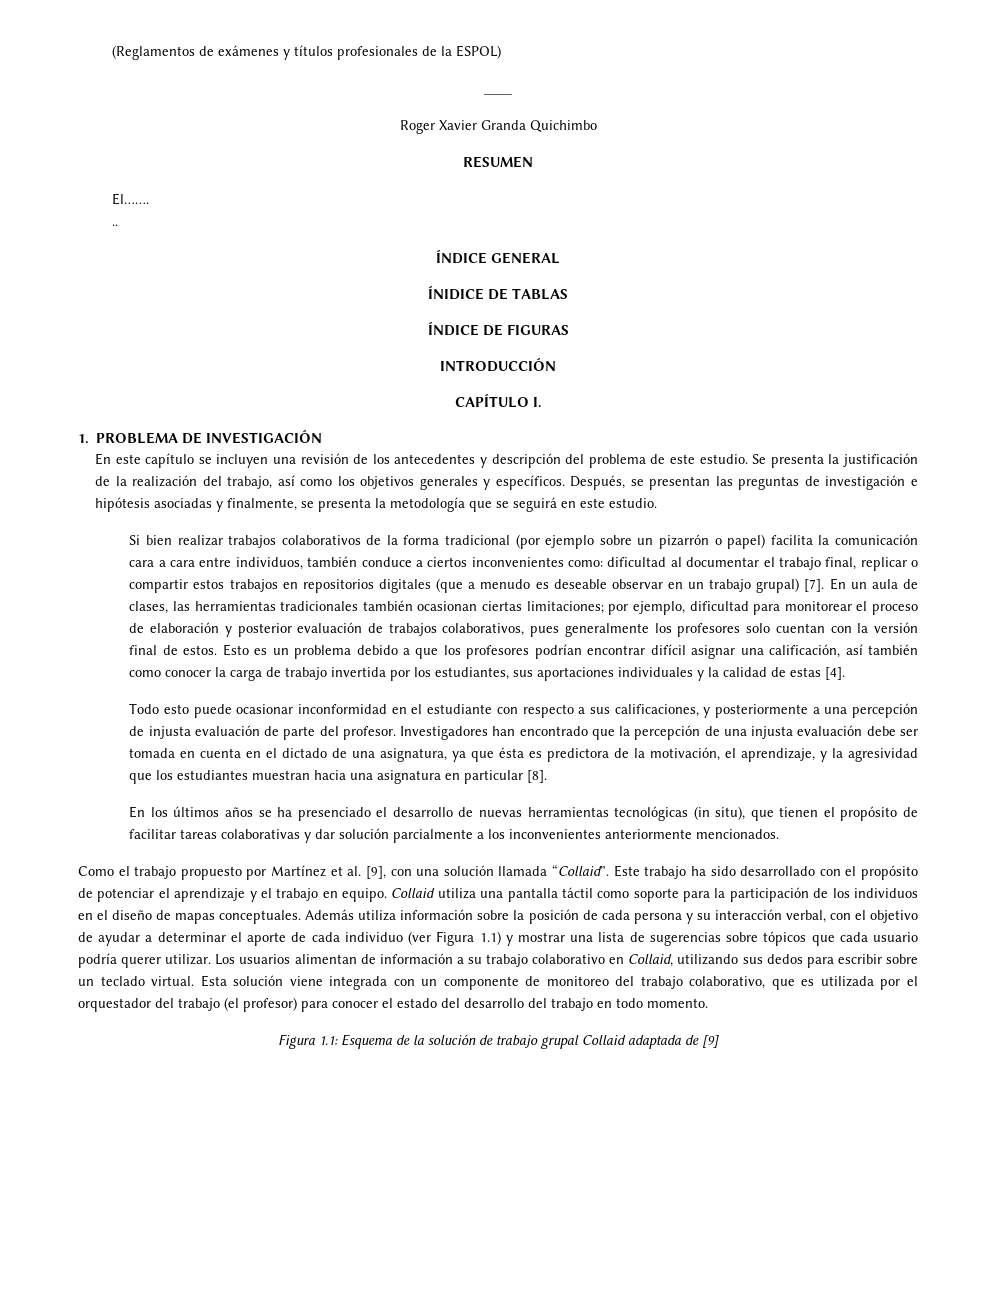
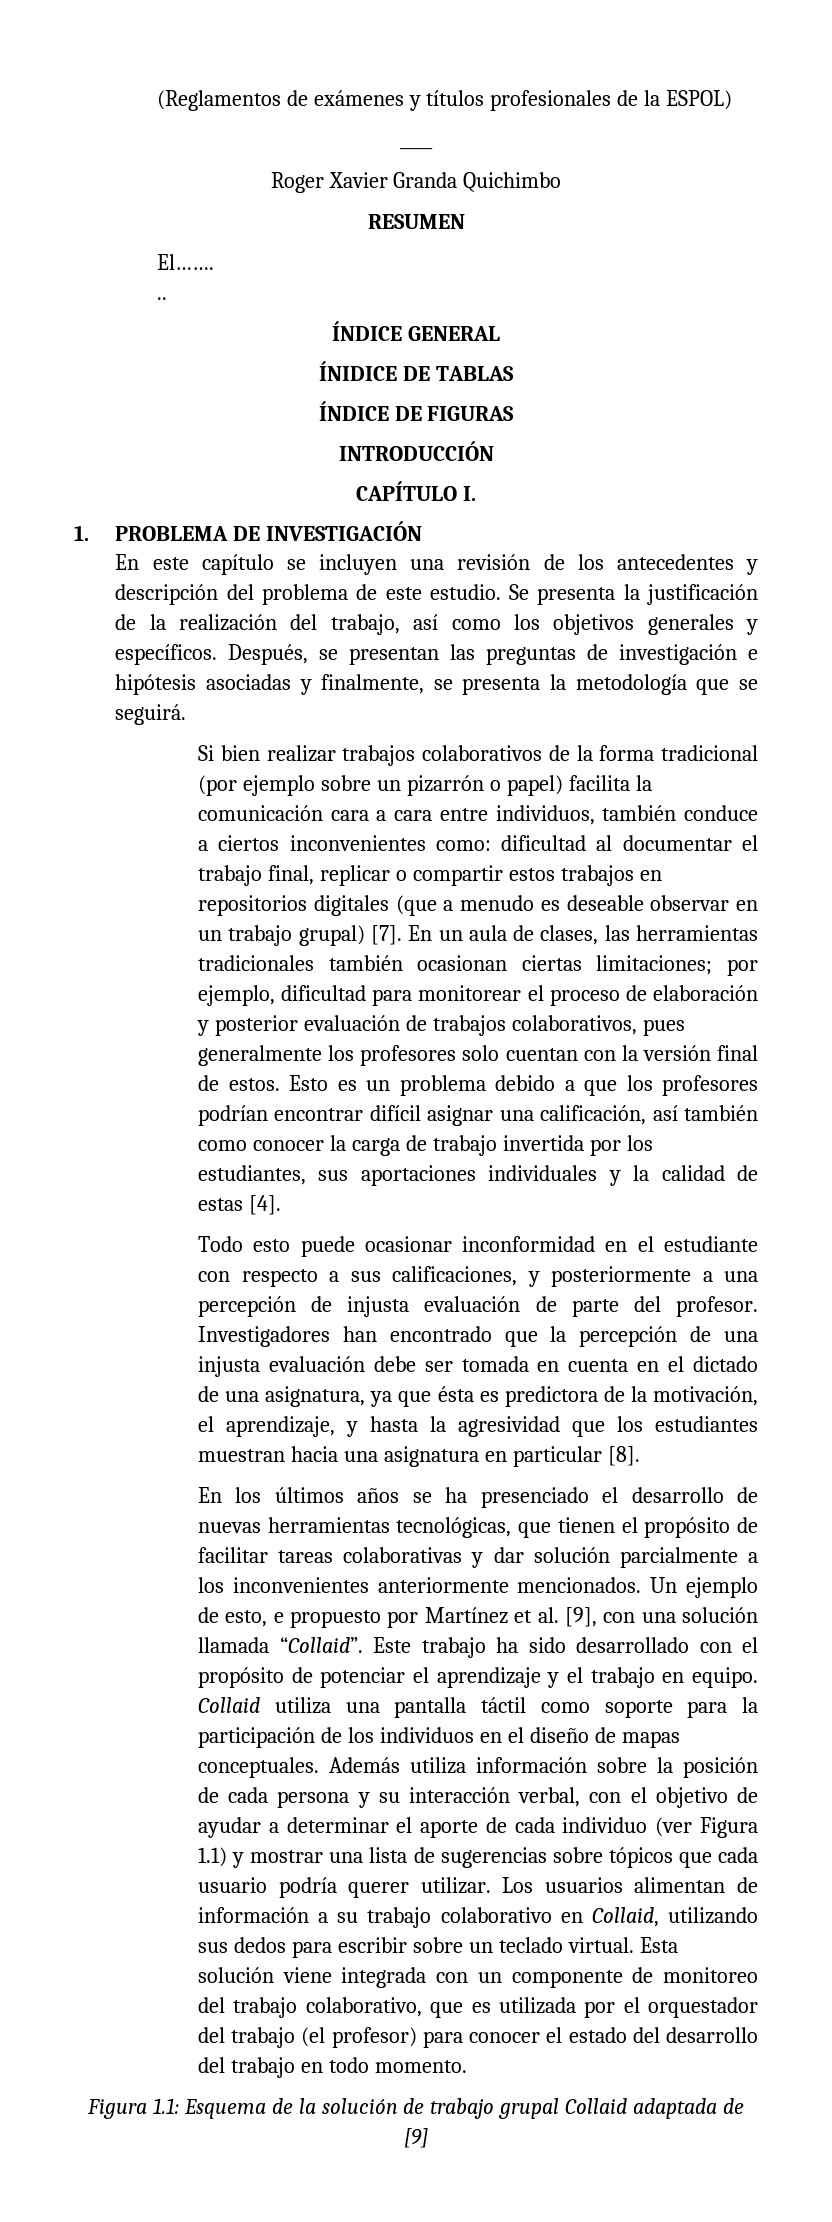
[513,497,658,512] seguirá en este estudio. -> [115,704,187,725] seguirá.
(828, 756) none -> [370,1416,419,1432] hasta
[614,806,746,821] tecnológicas (in situ), -> [396,1517,512,1538] tecnológicas,
[78,866,177,879] // Como el trabajo -> [650,1577,758,1598] [198,1607,284,1627] Un ejemplo de esto, e

